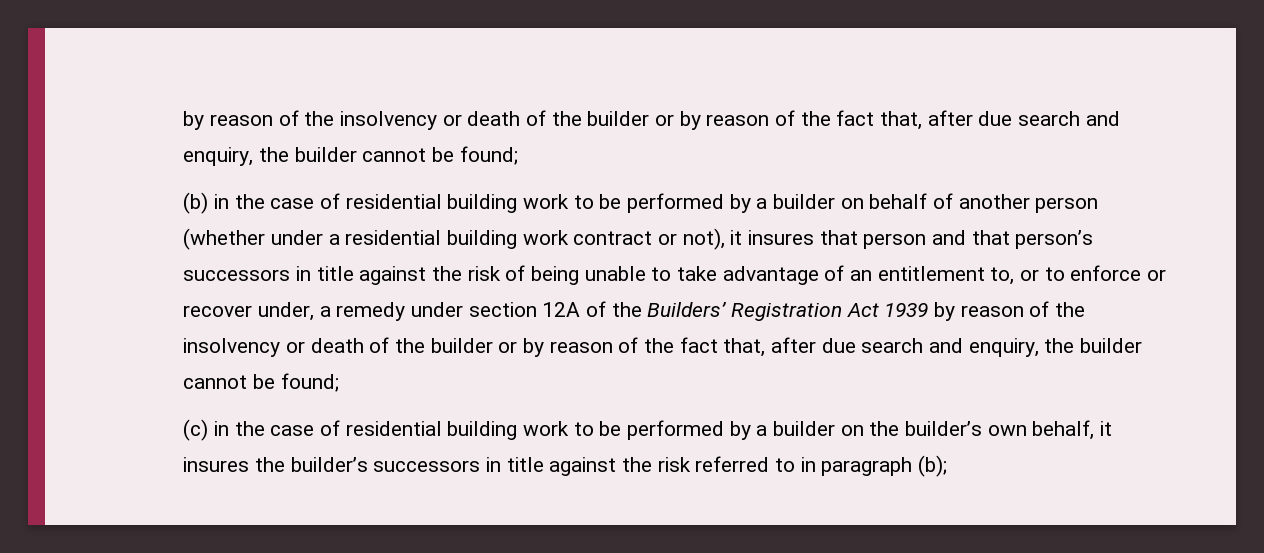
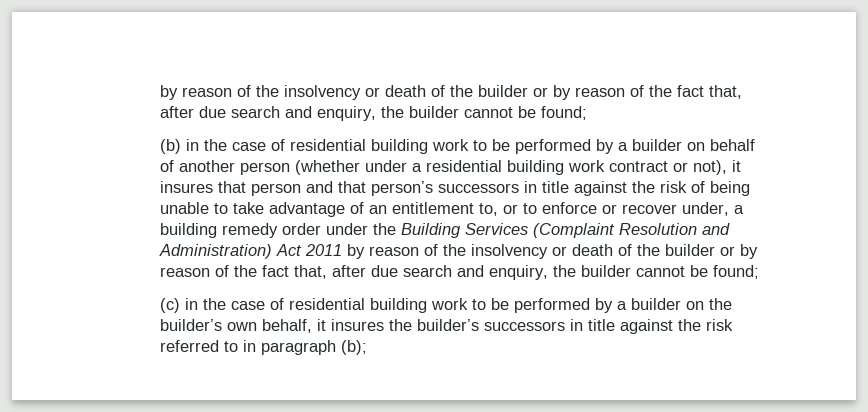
[336,301,929,321] remedy under section 12A of the Builders’ Registration Act 1939 -> [159,223,730,238] [158,244,342,259] building remedy order under the Building Services (Complaint Resolution and Administration) Act 2011

